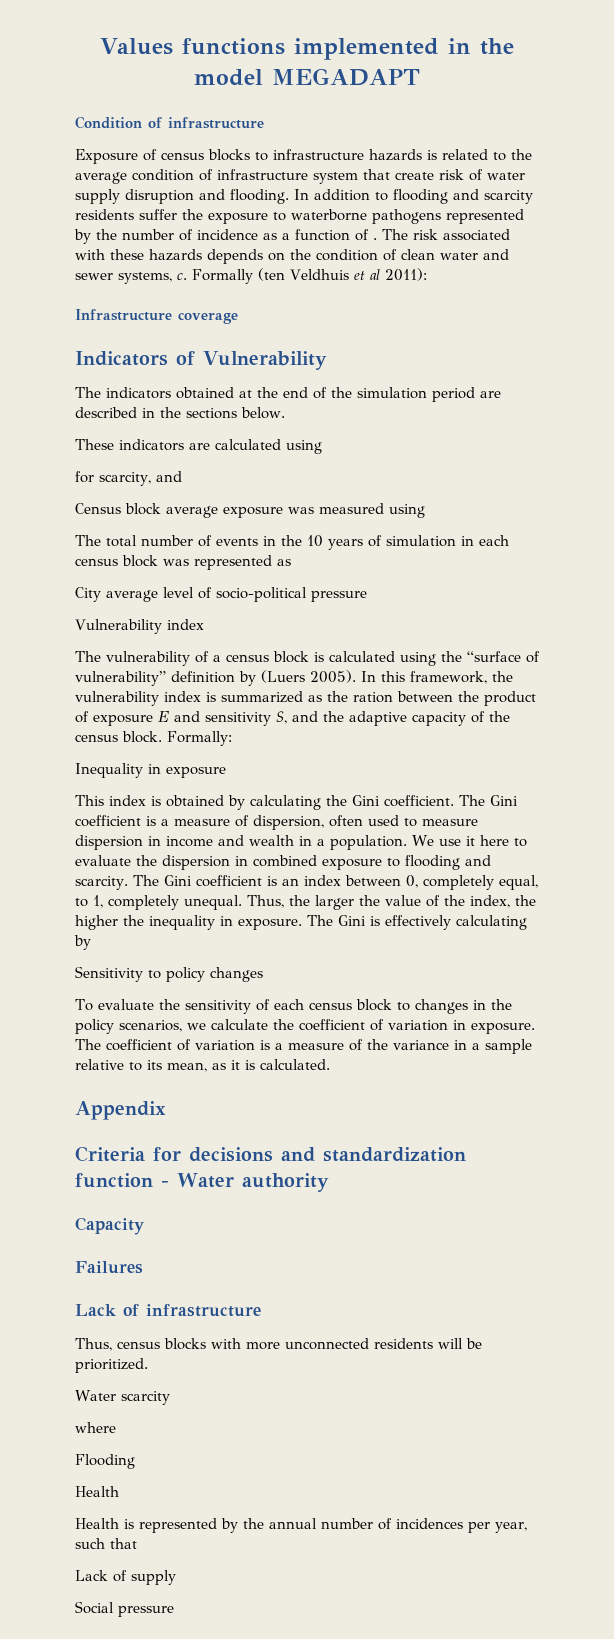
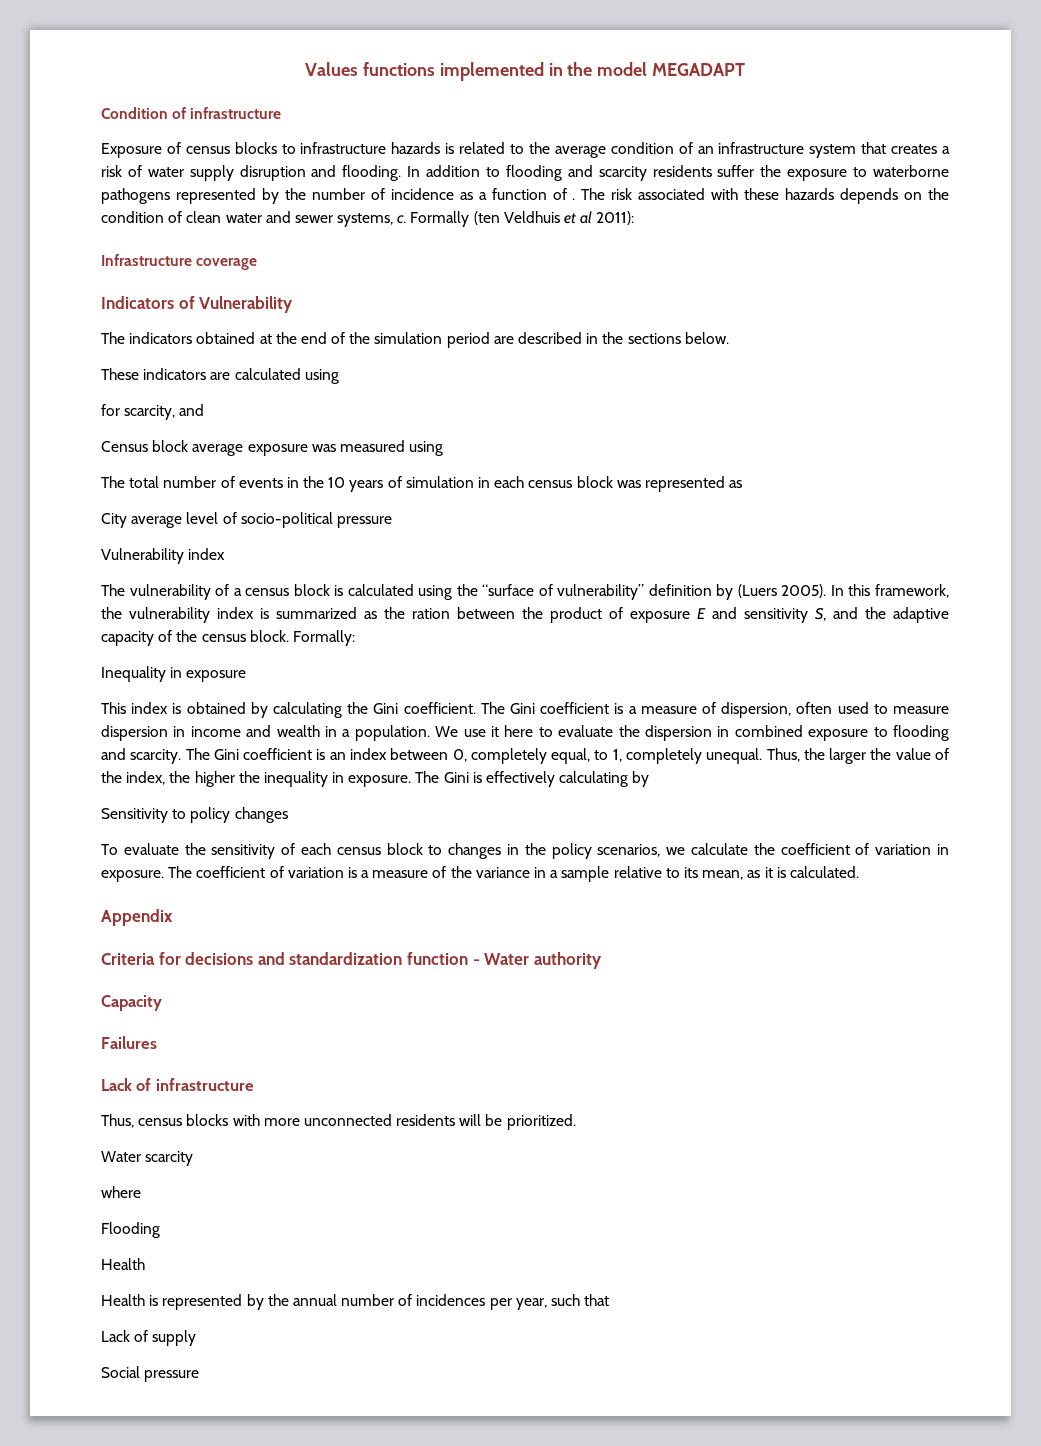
(213, 175) none -> [697,146,714,154] an
[395,172,434,180] create -> [891,144,951,154] creates a

